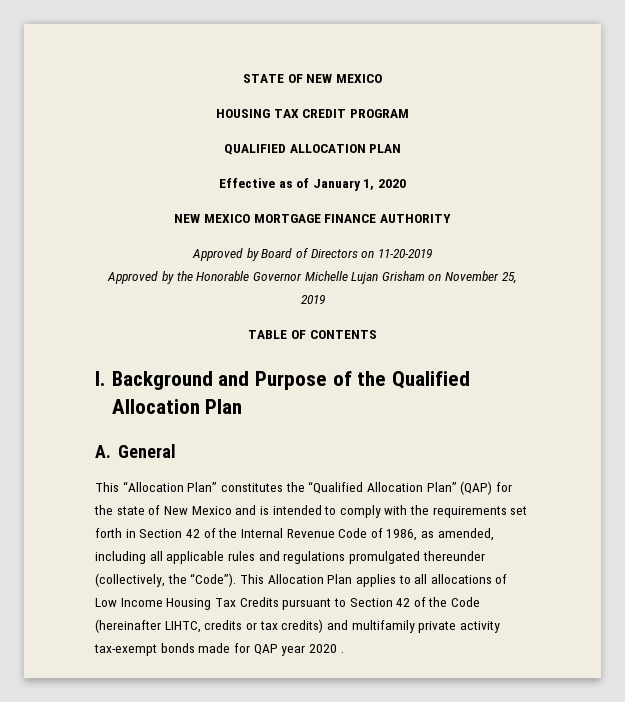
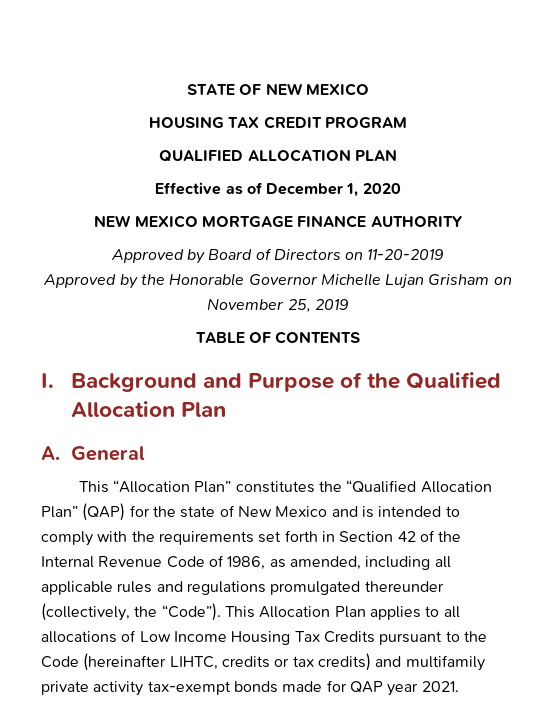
[312,179,361,191] January -> [266,183,344,195] December
[349,597,426,607] Section 42 of -> (460, 636) none
[308,644,344,653] 2020 . -> [421,681,459,692] 2021.

